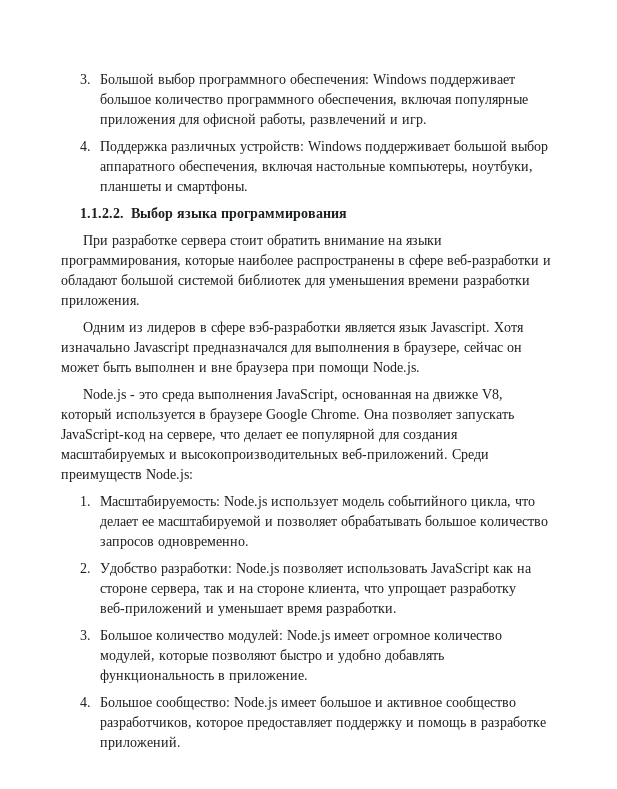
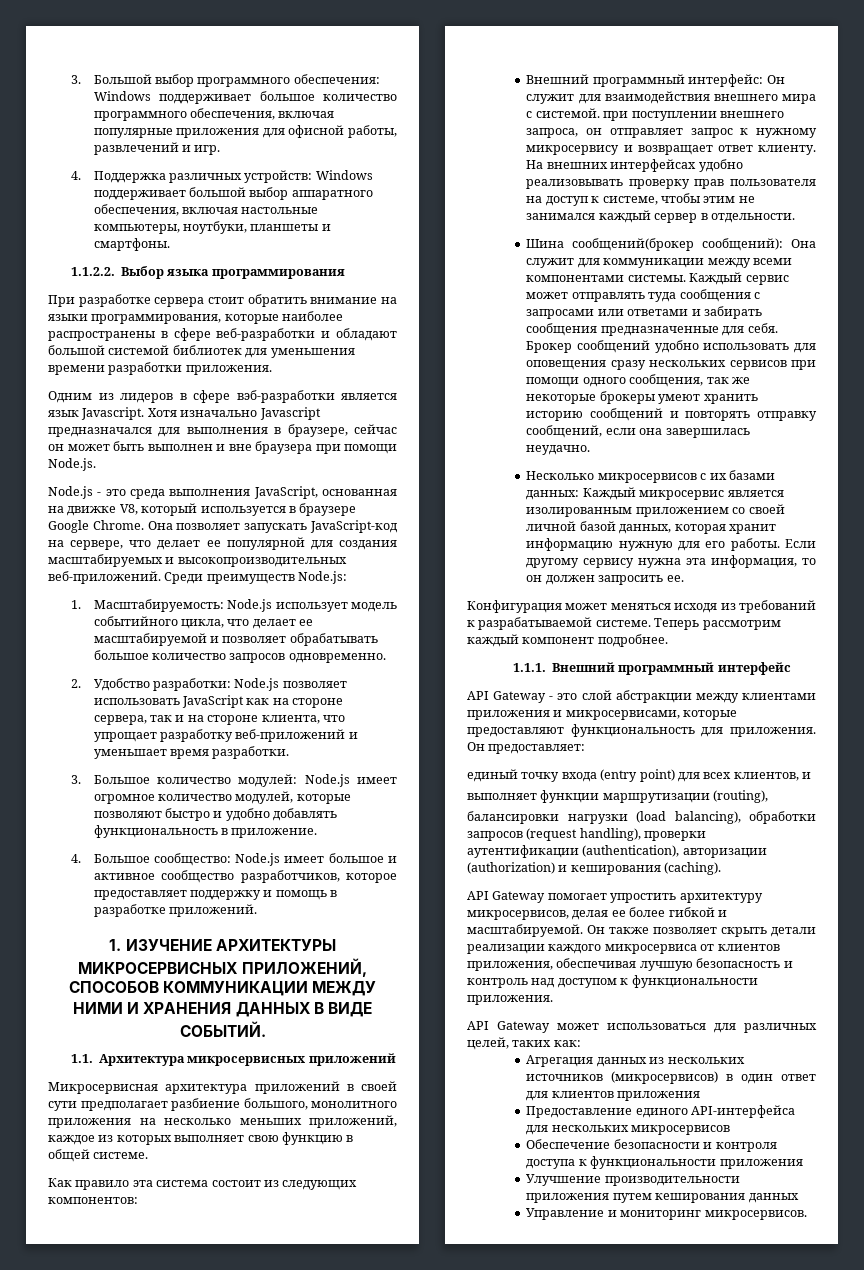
(181, 743) none -> [109,939,336,951] [78,958,367,977] [68,981,377,996] [73,1002,372,1017] [179,1021,266,1037] [70,1053,396,1066] [48,1081,397,1094] [48,1098,397,1111] [48,1115,397,1128] [48,1132,354,1145] [48,1149,149,1162] [48,1178,358,1190] [48,1197,138,1204] [526,74,785,87] [526,91,816,104] [526,108,784,121] [526,128,817,138] [526,145,816,155] [526,159,743,172] [526,179,816,189] [526,193,755,206] [526,210,795,223] [526,238,816,251] [526,258,792,268] [526,272,789,285] [526,289,760,302] [526,306,762,319] [526,323,778,336] [526,340,816,353] [526,360,816,370] [526,374,750,387] [526,391,758,404] [526,408,817,421] [526,425,750,438] [526,445,591,455] [526,470,775,483] [526,487,784,500] [526,504,785,517] [526,521,776,534] [526,538,816,551] [526,555,816,568] [526,575,684,585] [467,600,816,613] [467,617,781,630] [467,634,668,647] [512,662,791,675] [467,690,816,703] [467,710,738,720] [467,724,816,737] [467,742,586,754] [467,769,811,782] [467,790,769,803] [467,811,816,824] [467,828,707,841] [467,845,767,858] [467,862,722,875] [467,891,763,903] [467,907,727,920] [467,924,816,937] [467,944,780,954] [467,958,793,971] [467,975,758,988] [467,995,553,1005] [467,1021,817,1033] [467,1037,581,1050] [526,1055,745,1067] [526,1071,816,1084] [526,1091,701,1101] [526,1105,796,1118] [526,1125,731,1135] [526,1139,777,1152] [526,1156,803,1169] [526,1174,740,1186] [526,1193,799,1203] [526,1208,807,1220] // 1. ИЗУЧЕНИЕ АРХИТЕКТУРЫ МИКРОСЕРВИСНЫХ ПРИЛОЖЕНИЙ, СПОСОБОВ КОММУНИКАЦИИ МЕЖДУ НИМИ И ХРАНЕНИЯ ДАННЫХ В ВИДЕ СОБЫТИЙ. // 1.1. Архитектура микросервисных приложений // Микросервисная архитектура приложений в своей сути предполагает разбиение большого, монолитного приложения на несколько меньших приложений, каждое из которых выполняет свою функцию в общей системе. // Как правило эта система состоит из следующих компонентов: // Внешний программный интерфейс: Он служит для взаимодействия внешнего мира с системой. при поступлении внешнего запроса, он отправляет запрос к нужному микросервису и возвращает ответ клиенту. На внешних интерфейсах удобно реализовывать проверку прав пользователя на доступ к системе, чтобы этим не занимался каждый сервер в отдельности. // Шина сообщений(брокер сообщений): Она служит для коммуникации между всеми компонентами системы. Каждый сервис может отправлять туда сообщения с запросами или ответами и забирать сообщения предназначенные для себя. Брокер сообщений удобно использовать для оповещения сразу нескольких сервисов при помощи одного сообщения, так же некоторые брокеры умеют хранить историю сообщений и повторять отправку сообщений, если она завершилась неудачно. // Несколько микросервисов с их базами данных: Каждый микросервис является изолированным приложением со своей личной базой данных, которая хранит информацию нужную для его работы. Если другому сервису нужна эта информация, то он должен запросить ее. // Конфигурация может меняться исходя из требований к разрабатываемой системе. Теперь рассмотрим каждый компонент подробнее. // 1.1.1. Внешний программный интерфейс // API Gateway - это слой абстракции между клиентами приложения и микросервисами, которые предоставляют функциональность для приложения. Он предоставляет: // единый точку входа (entry point) для всех клиентов, и // выполняет функции маршрутизации (routing), // балансировки нагрузки (load balancing), обработки запросов (request handling), проверки аутентификации (authentication), авторизации (authorization) и кеширования (caching). // API Gateway помогает упростить архитектуру микросервисов, делая ее более гибкой и масштабируемой. Он также позволяет скрыть детали реализации каждого микросервиса от клиентов приложения, обеспечивая лучшую безопасность и контроль над доступом к функциональности приложения. // API Gateway может использоваться для различных целей, таких как: // Агрегация данных из нескольких источников (микросервисов) в один ответ для клиентов приложения // Предоставление единого API-интерфейса для нескольких микросервисов // Обеспечение безопасности и контроля доступа к функциональности приложения // Улучшение производительности приложения путем кеширования данных // Управление и мониторинг микросервисов.

